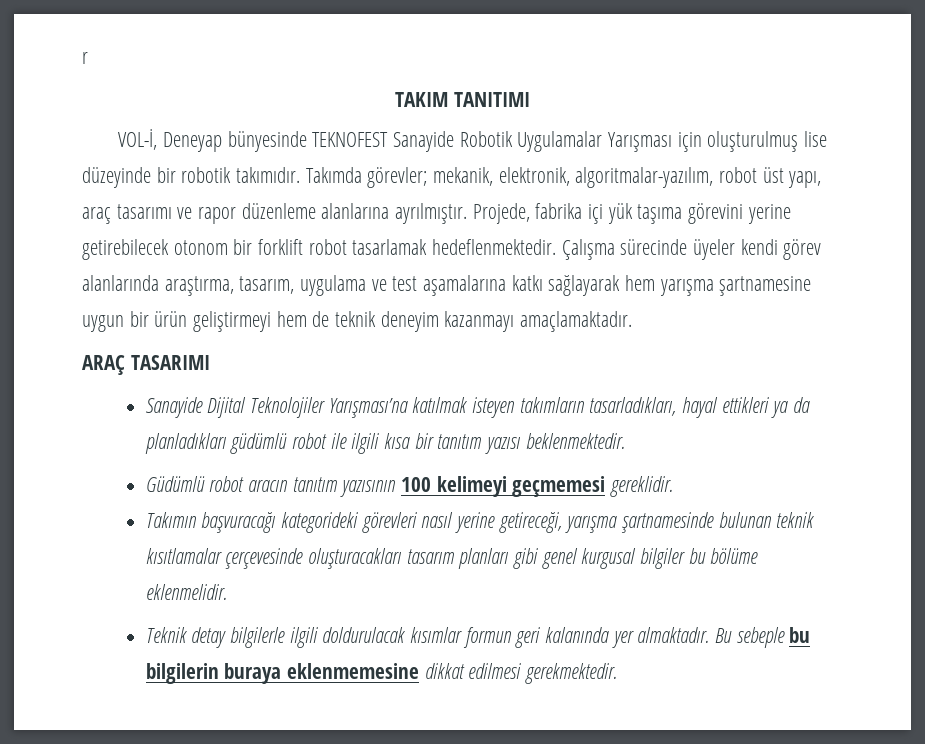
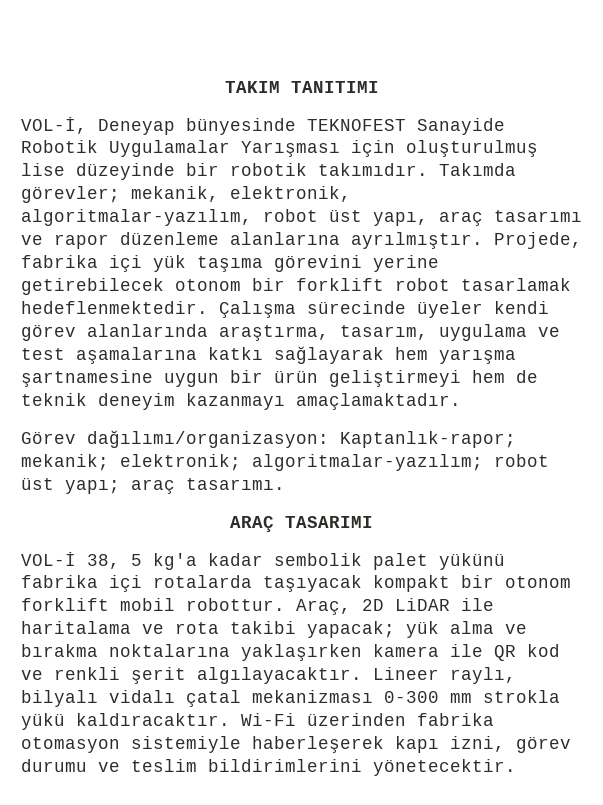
[82,52,88,64] r // -> (224, 87) none
[82,355,210,375] [145,397,810,418] [144,433,625,454] [145,476,673,497] [145,512,815,533] [145,548,759,569] [145,584,227,600] [145,627,811,648] [145,663,617,684] ARAÇ TASARIMI // Sanayide Dijital Teknolojiler Yarışması’na katılmak isteyen takımların tasarladıkları, hayal ettikleri ya da planladıkları güdümlü robot ile ilgili kısa bir tanıtım yazısı beklenmektedir. // Güdümlü robot aracın tanıtım yazısının 100 kelimeyi geçmemesi gereklidir. // Takımın başvuracağı kategorideki görevleri nasıl yerine getireceği, yarışma şartnamesinde bulunan teknik kısıtlamalar çerçevesinde oluşturacakları tasarım planları gibi genel kurgusal bilgiler bu bölüme eklenmelidir. // Teknik detay bilgilerle ilgili doldurulacak kısımlar formun geri kalanında yer almaktadır. Bu sebeple bu bilgilerin buraya eklenmemesine dikkat edilmesi gerekmektedir. -> [21,430,516,448] [21,454,549,471] [21,477,285,494] [230,516,373,533] [21,551,505,570] [21,575,571,592] [21,598,494,615] [21,621,527,638] [21,644,560,661] [21,667,516,684] [21,690,560,707] [21,713,494,730] [21,736,571,753] [21,759,516,776] Görev dağılımı/organizasyon: Kaptanlık-rapor; mekanik; elektronik; algoritmalar-yazılım; robot üst yapı; araç tasarımı. // ARAÇ TASARIMI // VOL-İ 38, 5 kg'a kadar sembolik palet yükünü fabrika içi rotalarda taşıyacak kompakt bir otonom forklift mobil robottur. Araç, 2D LiDAR ile haritalama ve rota takibi yapacak; yük alma ve bırakma noktalarına yaklaşırken kamera ile QR kod ve renkli şerit algılayacaktır. Lineer raylı, bilyalı vidalı çatal mekanizması 0-300 mm strokla yükü kaldıracaktır. Wi-Fi üzerinden fabrika otomasyon sistemiyle haberleşerek kapı izni, görev durumu ve teslim bildirimlerini yönetecektir.

